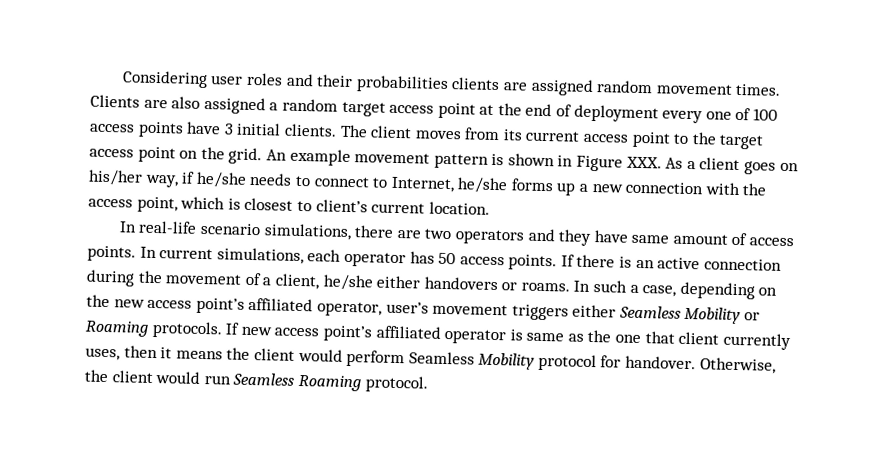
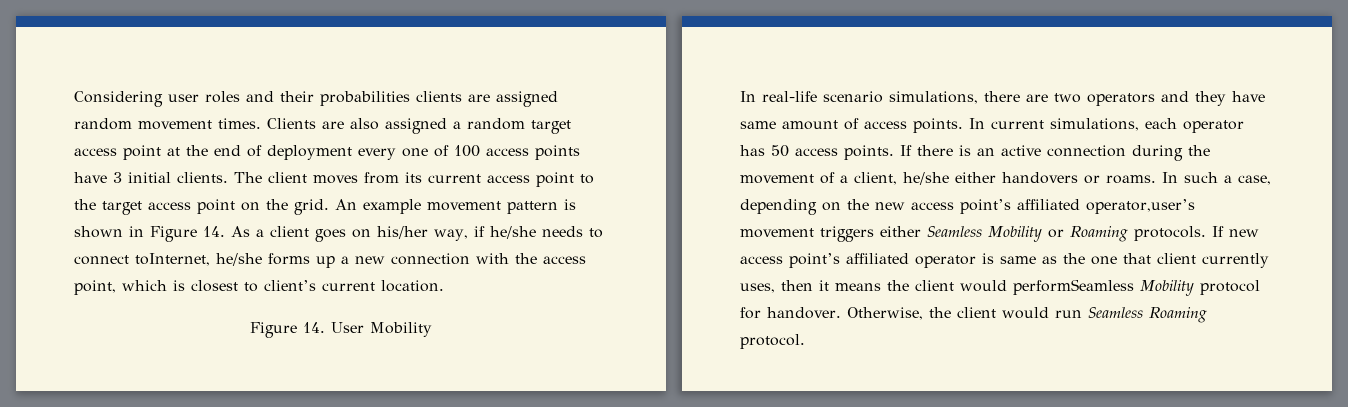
[625,156,662,169] XXX. -> [203,226,225,237] 14.
[372,176,455,193] to Internet, -> [135,253,210,266] toInternet,
(490, 208) none -> [250,322,432,338] // Figure 14. User Mobility
[316,301,429,317] operator, user’s -> [1086,199,1195,214] operator,user’s
[346,349,475,368] perform Seamless -> [1013,279,1134,295] performSeamless

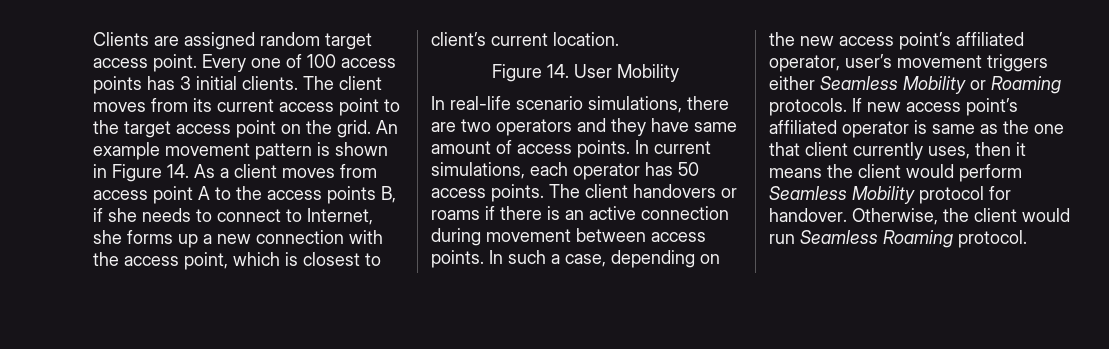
[74,91,558,107] [74,118,571,134] [74,145,396,160] Considering user roles and their probabilities clients are assigned random movement times. Clients are also assigned a random target access point at the end of deployment every -> [93,32,372,50] [93,54,246,72] Clients are assigned random target access point. Every
[74,172,107,183] have -> [147,76,175,90] has
[315,226,603,242] [74,253,262,266] goes on his/her way, if he/she needs to connect toInternet, he/she -> [282,164,377,178] [93,186,396,204] [93,208,373,225] [93,230,122,244] moves from access point A to the access points B, if she needs to connect to Internet, she
[900,145,912,156] If -> [549,184,737,198] [431,206,495,220] The client handovers or roams if
[1188,145,1210,156] [740,172,1156,185] the movement of a client, he/she either handovers or roams. -> [486,228,706,242] [431,250,484,268] movement between access points.
[1086,199,1195,214] operator,user’s -> [769,54,892,72] operator, user’s
[1013,279,1134,295] performSeamless -> [959,164,1022,182] [769,186,847,200] perform Seamless

